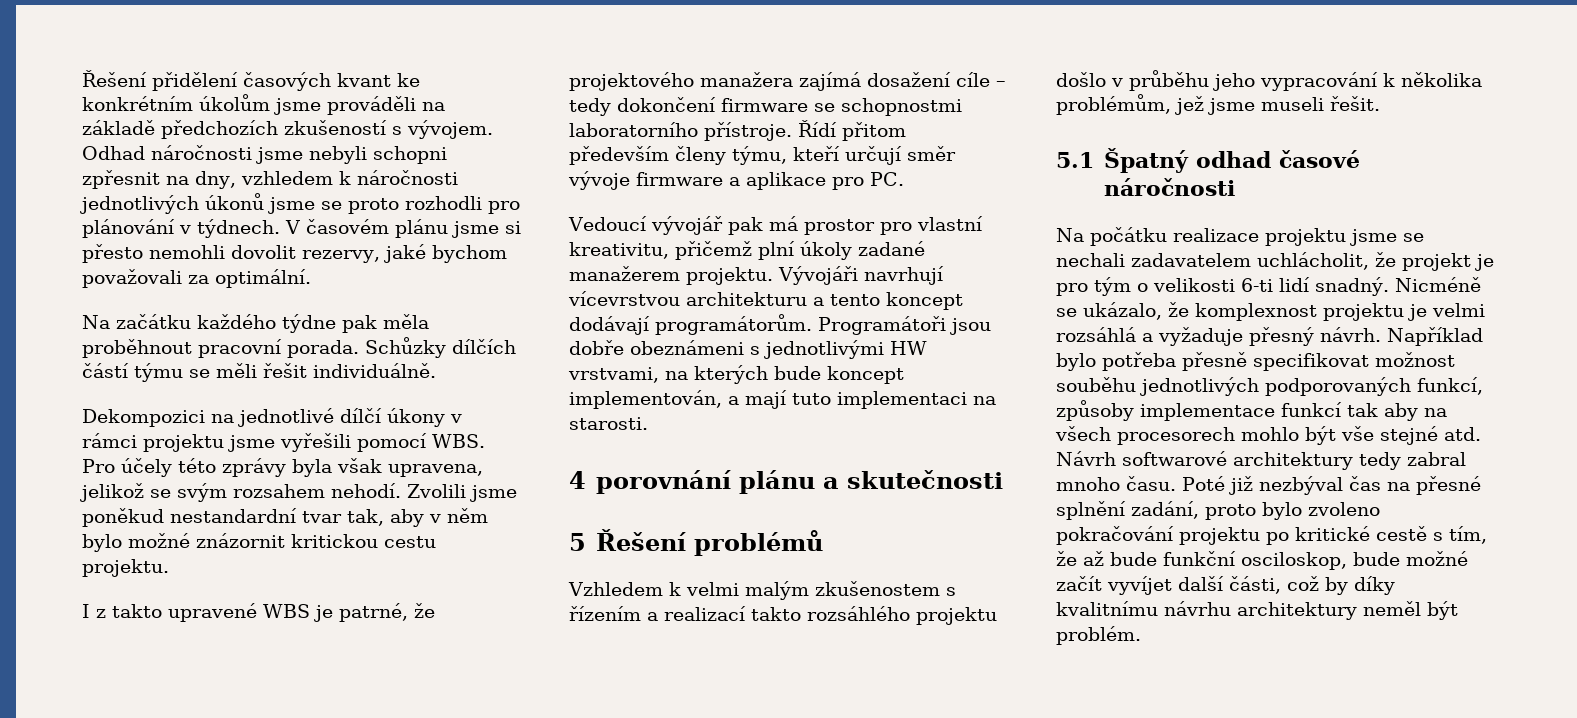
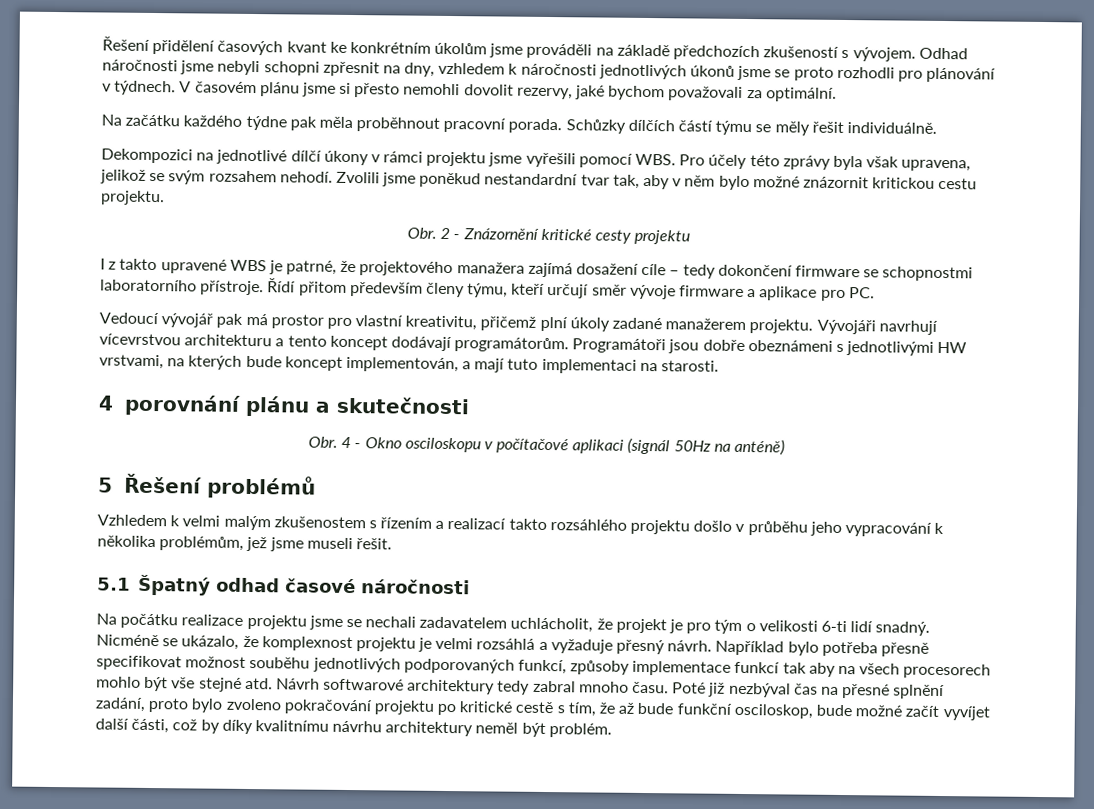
[216,363,257,378] měli -> [774,121,810,136] měly
(169, 568) none -> [406,227,691,245] // Obr. 2 - Znázornění kritické cesty projektu
(1003, 479) none -> [307,436,786,456] // Obr. 4 - Okno osciloskopu v počítačové aplikaci (signál 50Hz na anténě)

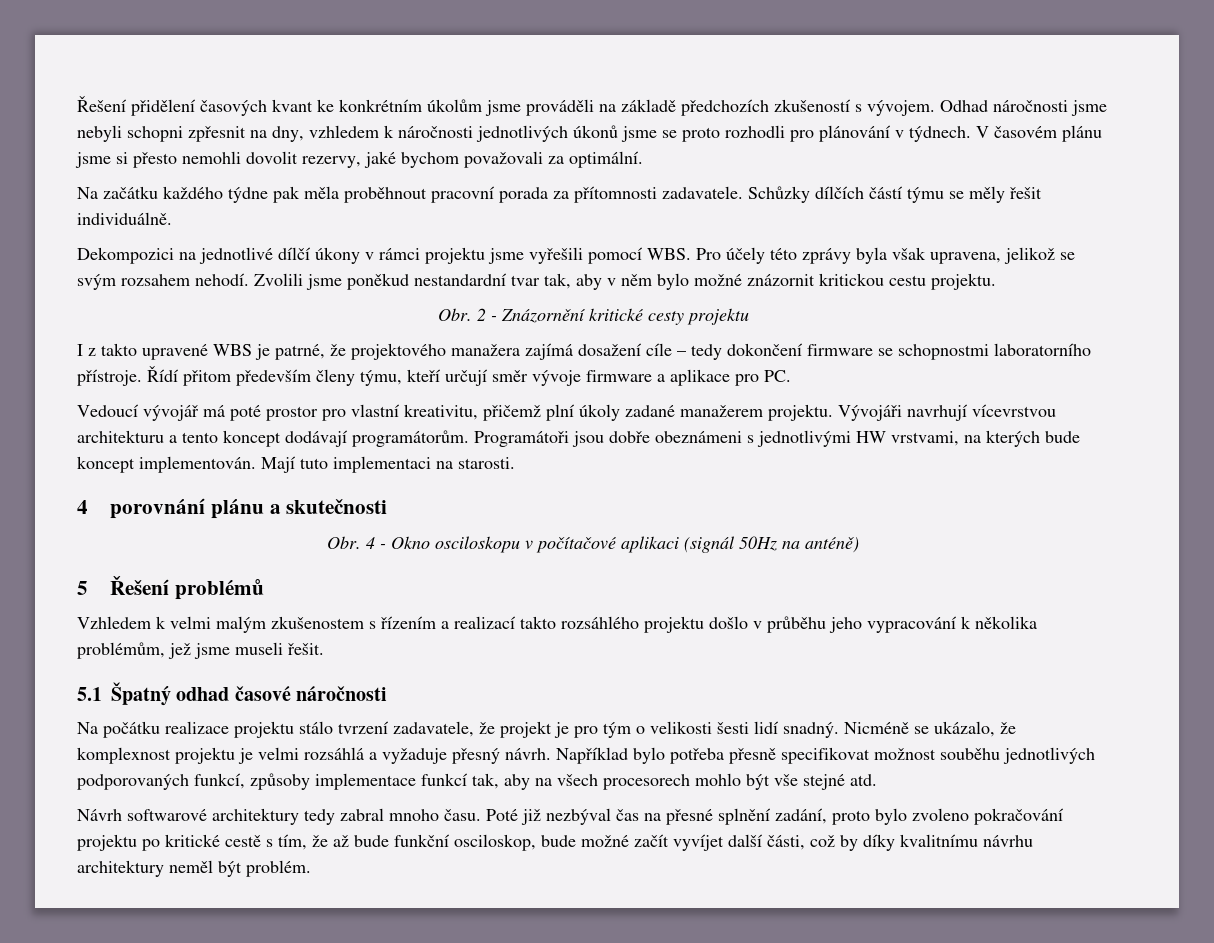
[508,118,563,134] porada. -> [499,186,743,203] porada za přítomnosti zadavatele.
[216,313,268,328] pak má -> [203,405,261,421] má poté
[345,356,506,373] implementován, a mají -> [139,456,295,473] implementován. Mají
[308,615,594,633] jsme se nechali zadavatelem uchlácholit, -> [299,721,474,737] stálo tvrzení zadavatele,
[820,620,847,633] 6-ti -> [717,722,749,734] šesti
[782,662,807,674] tak -> [472,773,499,789] tak,
(273, 683) none -> (877, 780) //

